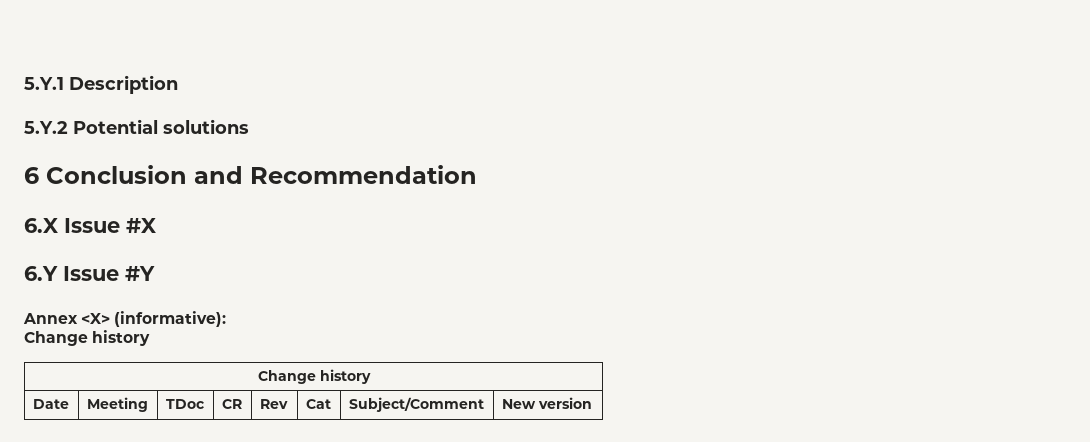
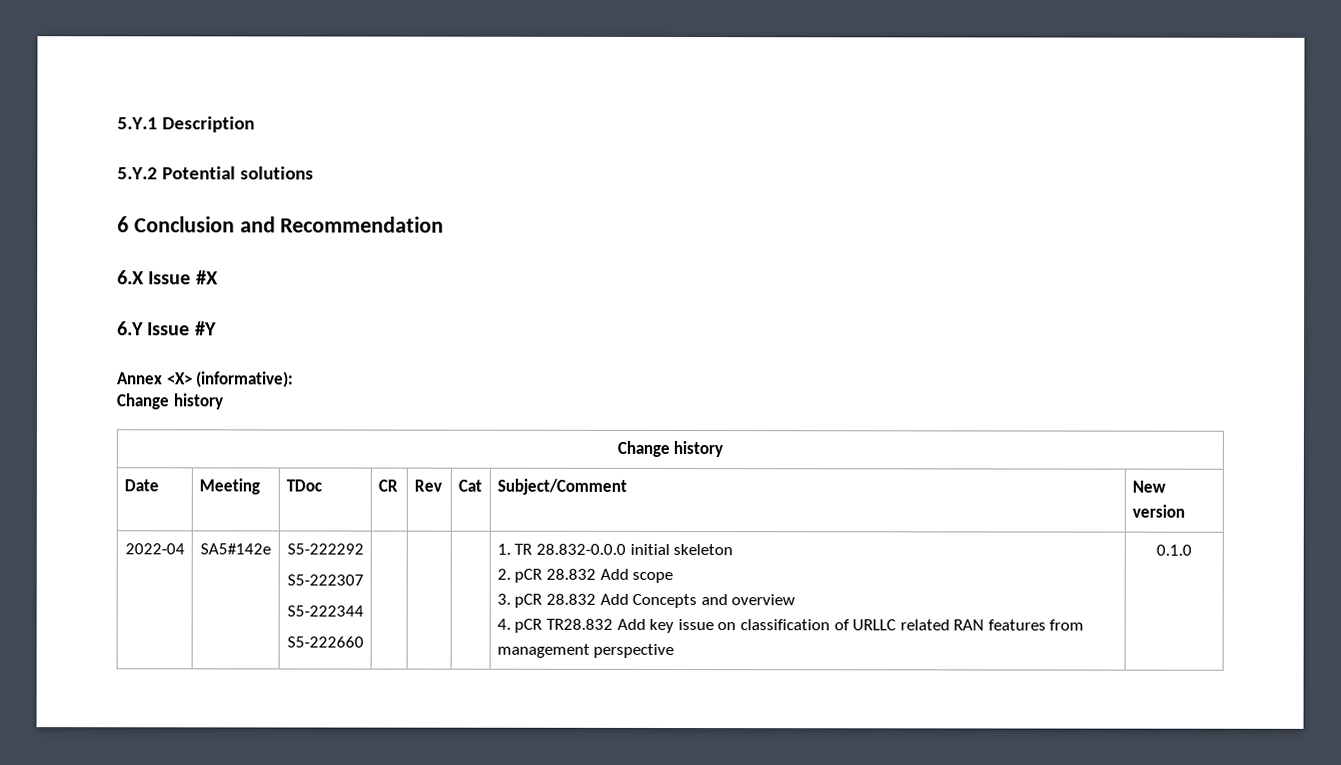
(592, 403) none -> [124,543,185,555] [200,543,271,555] [286,543,364,555] [286,574,364,586] [286,605,364,617] [286,636,364,648] [496,543,734,556] [496,568,674,584] [496,593,796,609] [496,618,1085,634] [496,643,675,659] [1156,544,1192,556] // 2022-04 | SA5#142e | S5-222292 // S5-222307 // S5-222344 // S5-222660 | | | | 1. TR 28.832-0.0.0 initial skeleton // 2. pCR 28.832 Add scope // 3. pCR 28.832 Add Concepts and overview // 4. pCR TR28.832 Add key issue on classification of URLLC related RAN features from management perspective | 0.1.0

